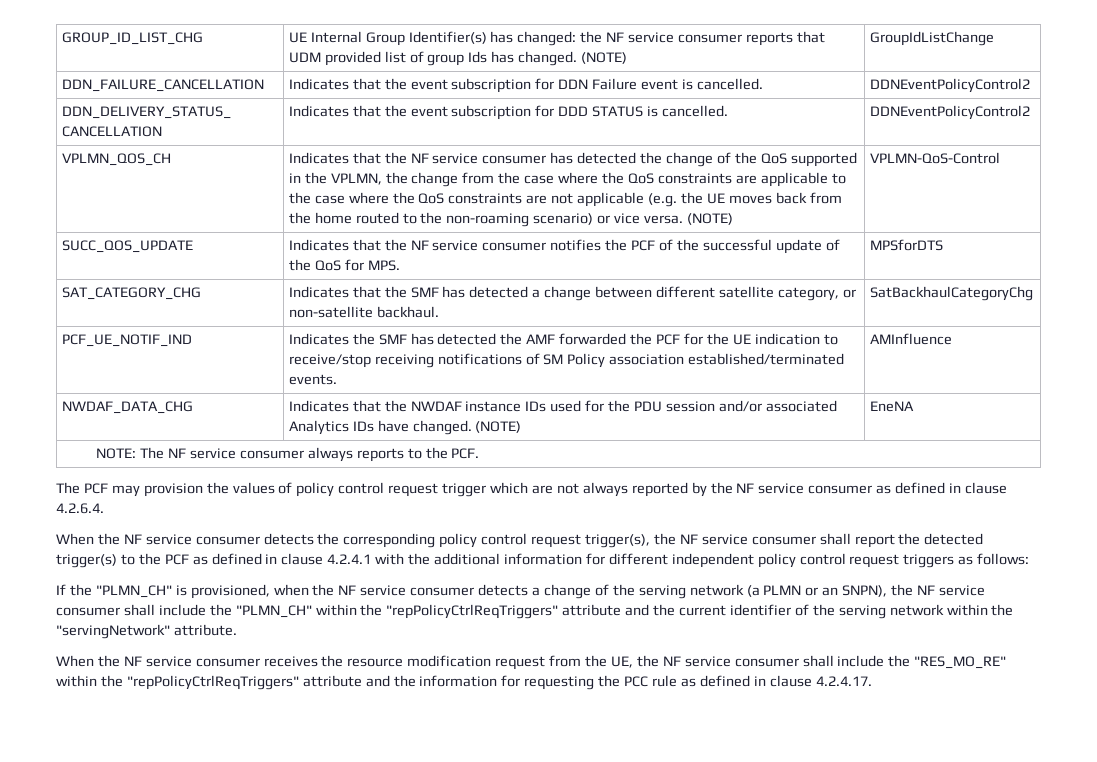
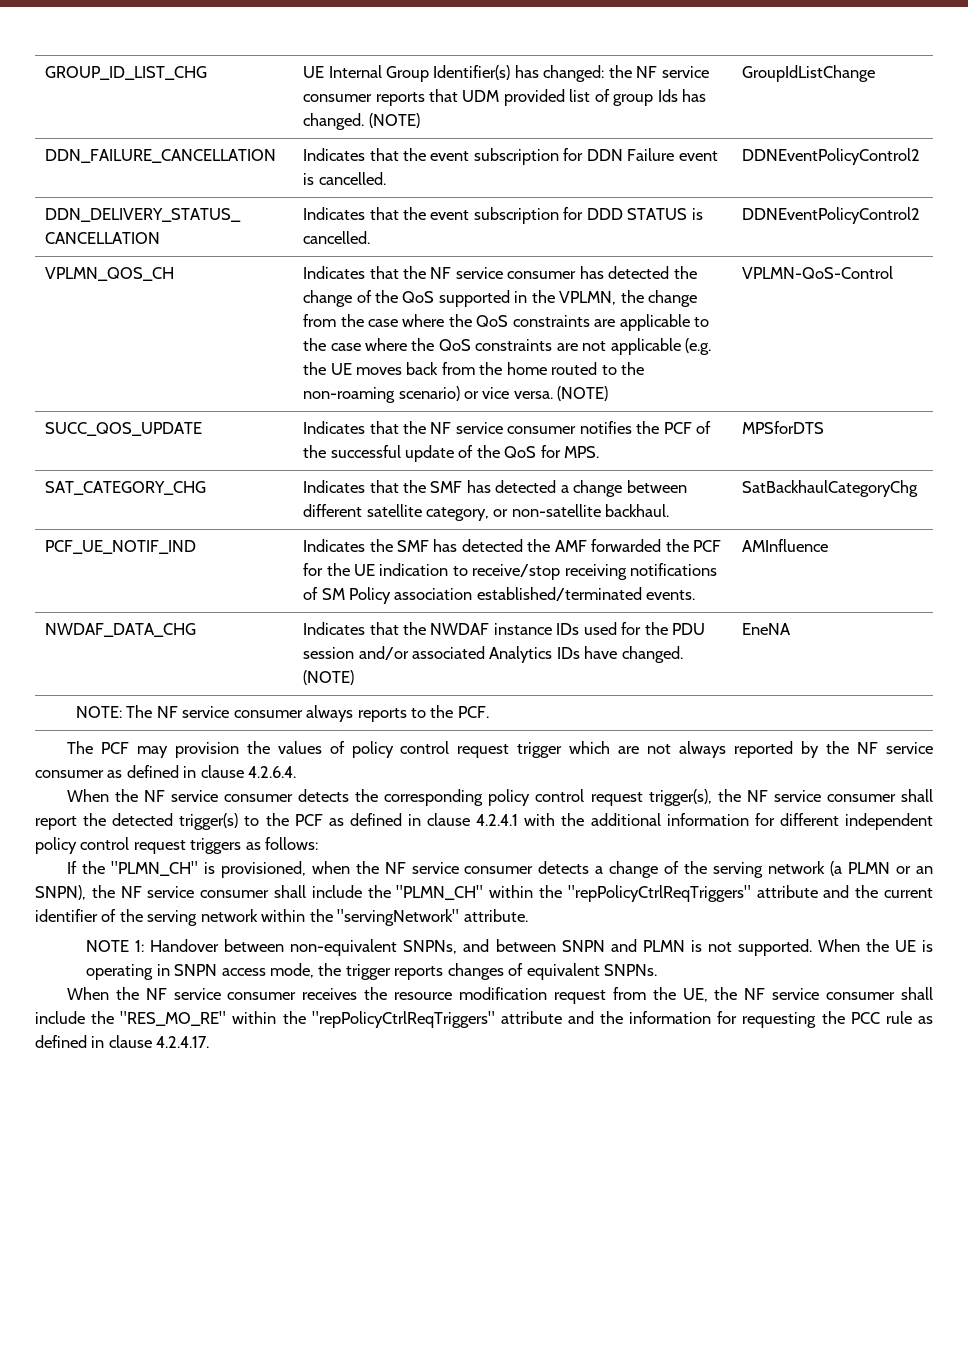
(237, 630) none -> [86,939,934,956] [86,963,658,980] // NOTE 1: Handover between non-equivalent SNPNs, and between SNPN and PLMN is not supported. When the UE is operating in SNPN access mode, the trigger reports changes of equivalent SNPNs.

